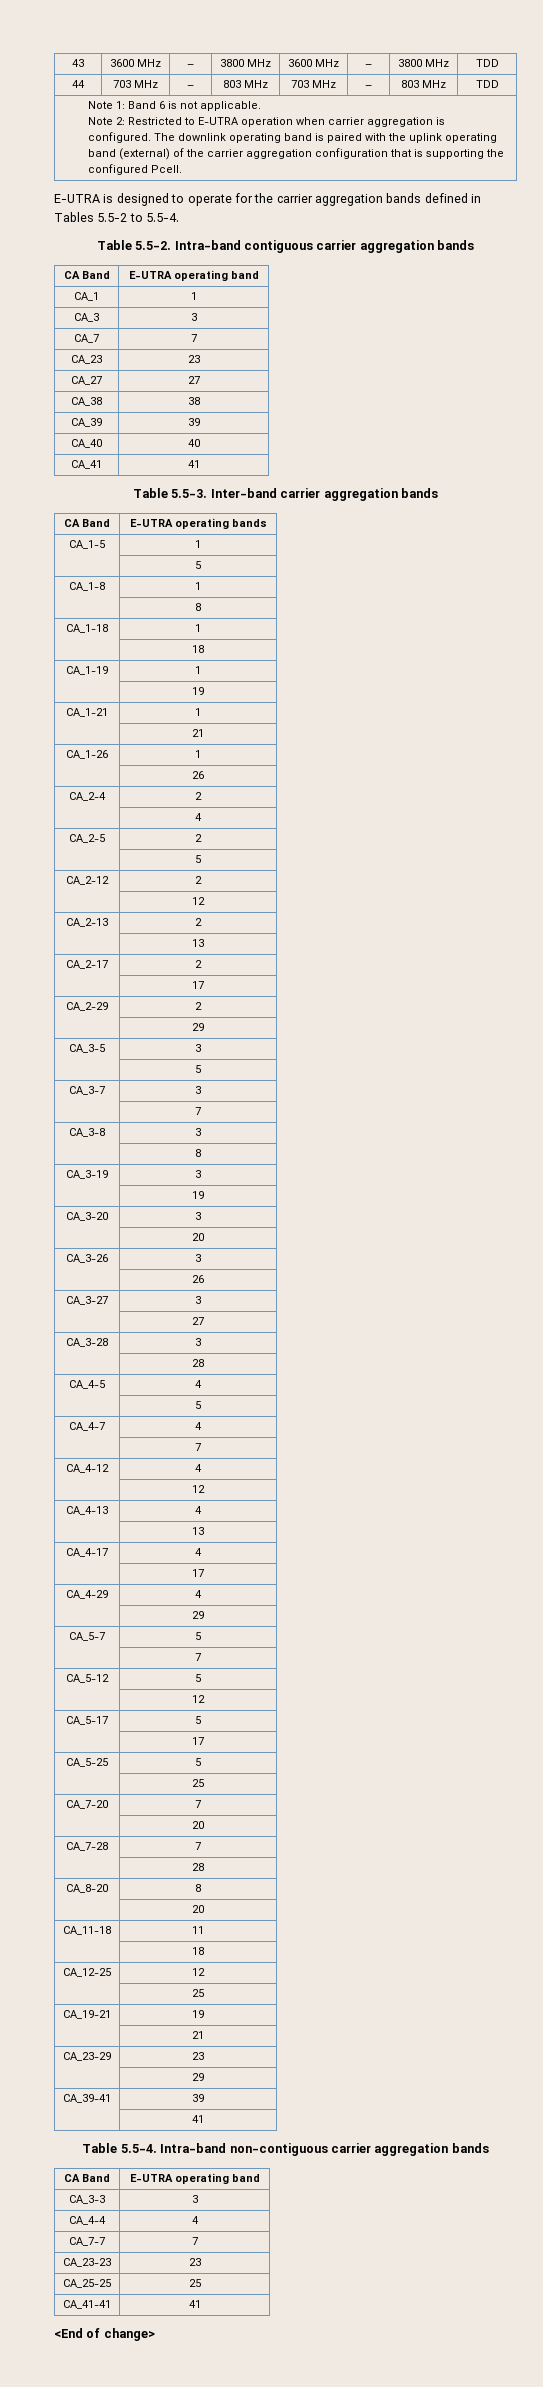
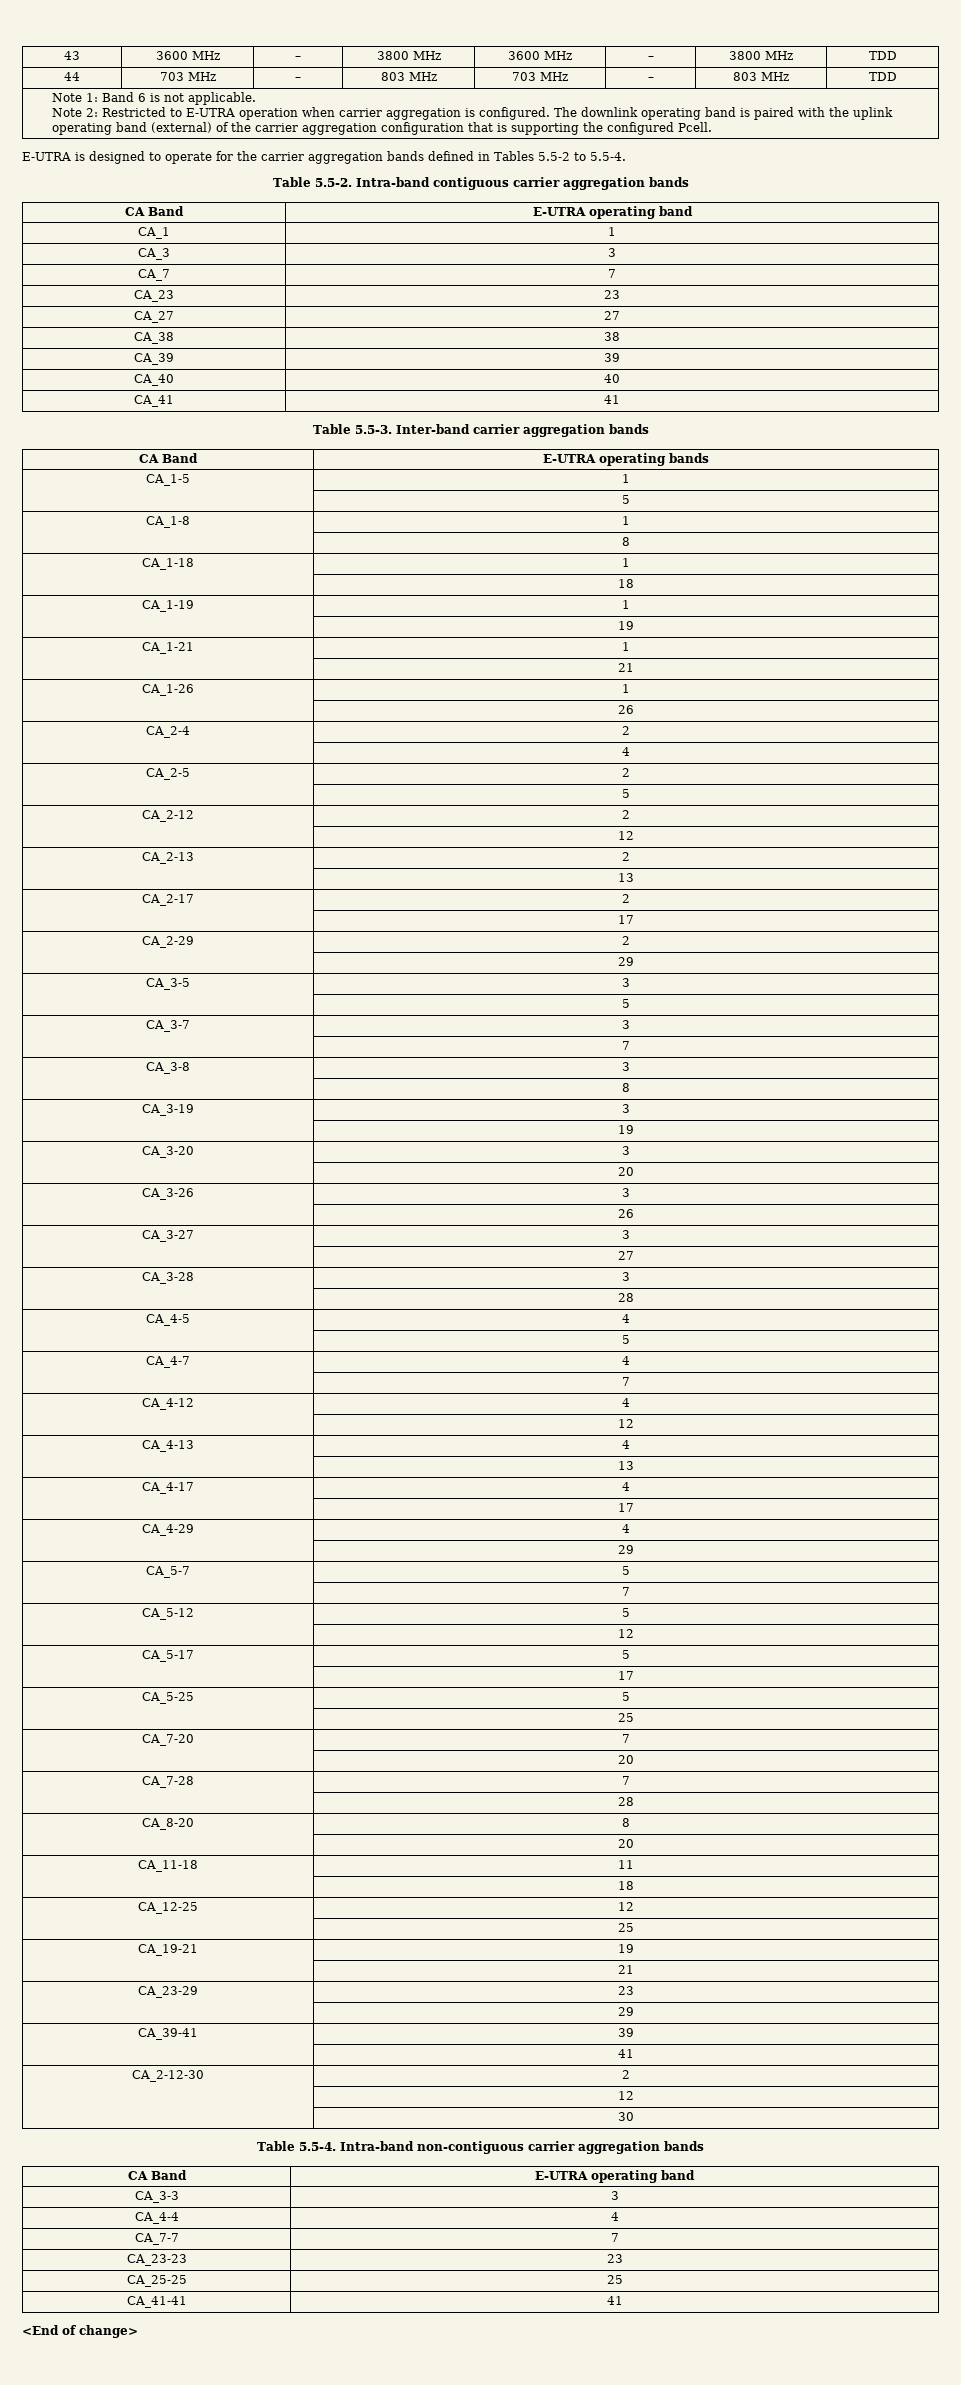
(204, 2119) none -> [132,2070,204,2082] [622,2070,630,2079] [618,2091,634,2100] [618,2112,634,2121] // CA_2-12-30 | 2 // | 12 // | 30

